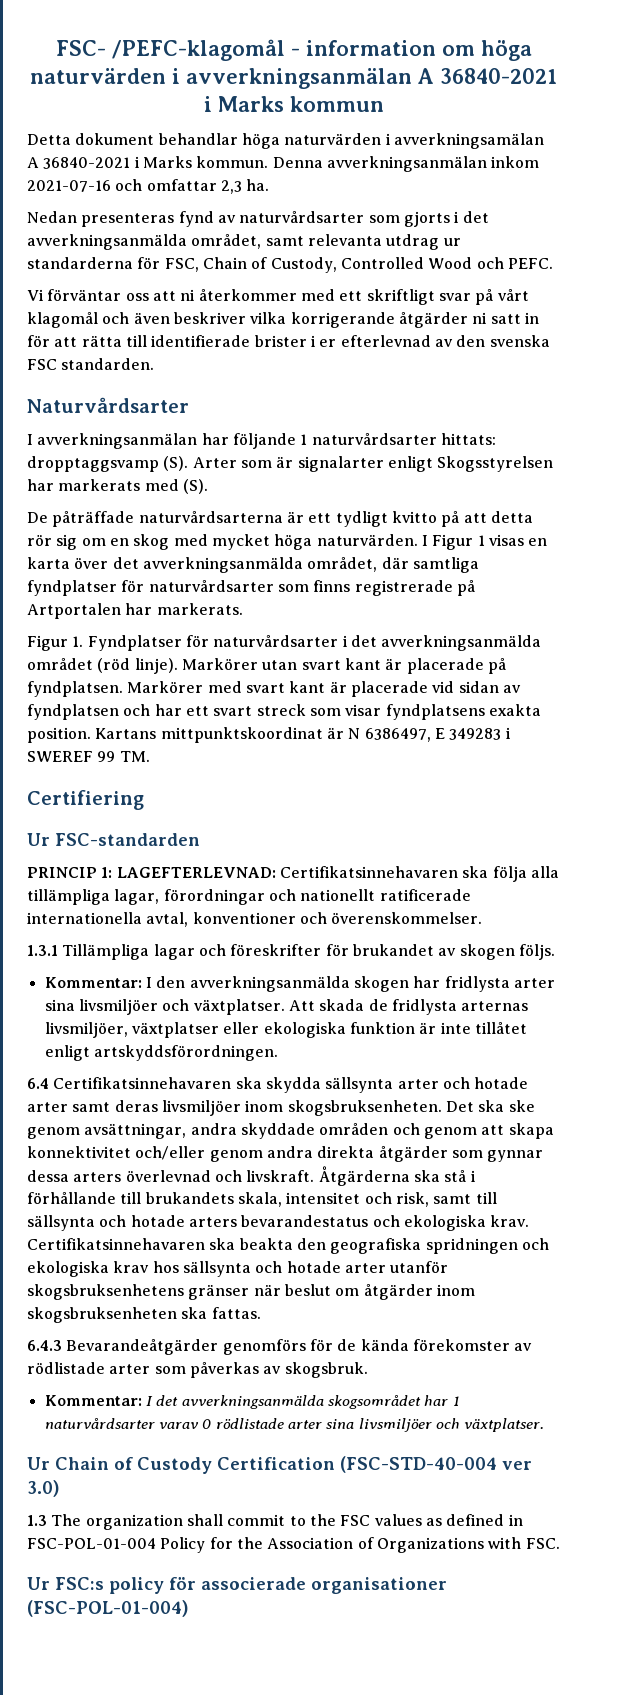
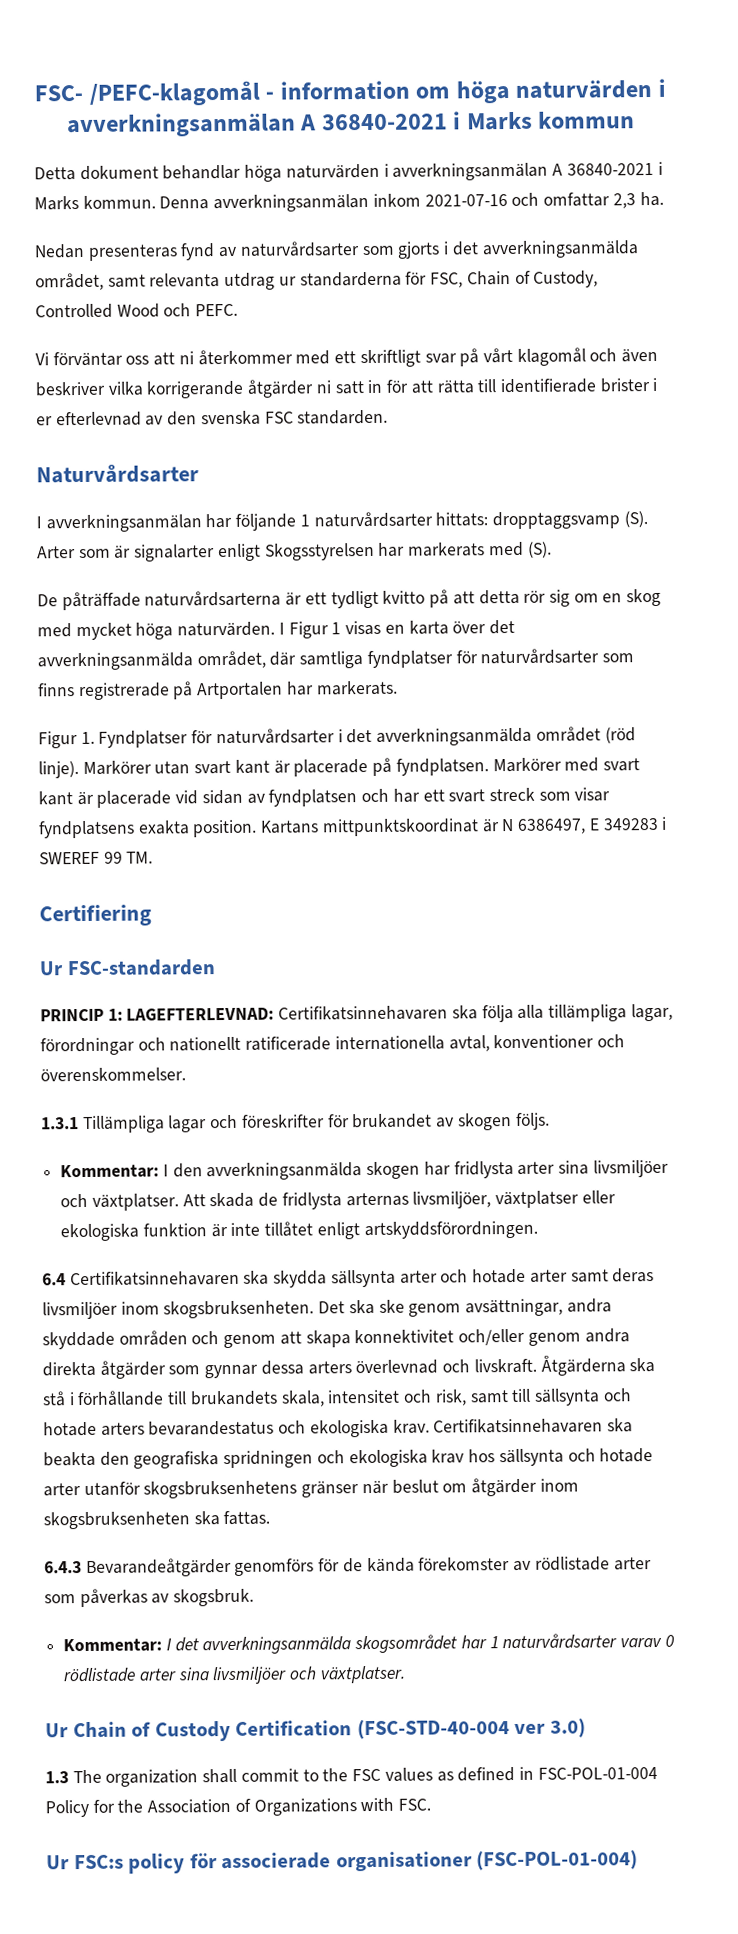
[393,133,544,149] avverkningsamälan -> [392,162,549,181] avverkningsanmälan

